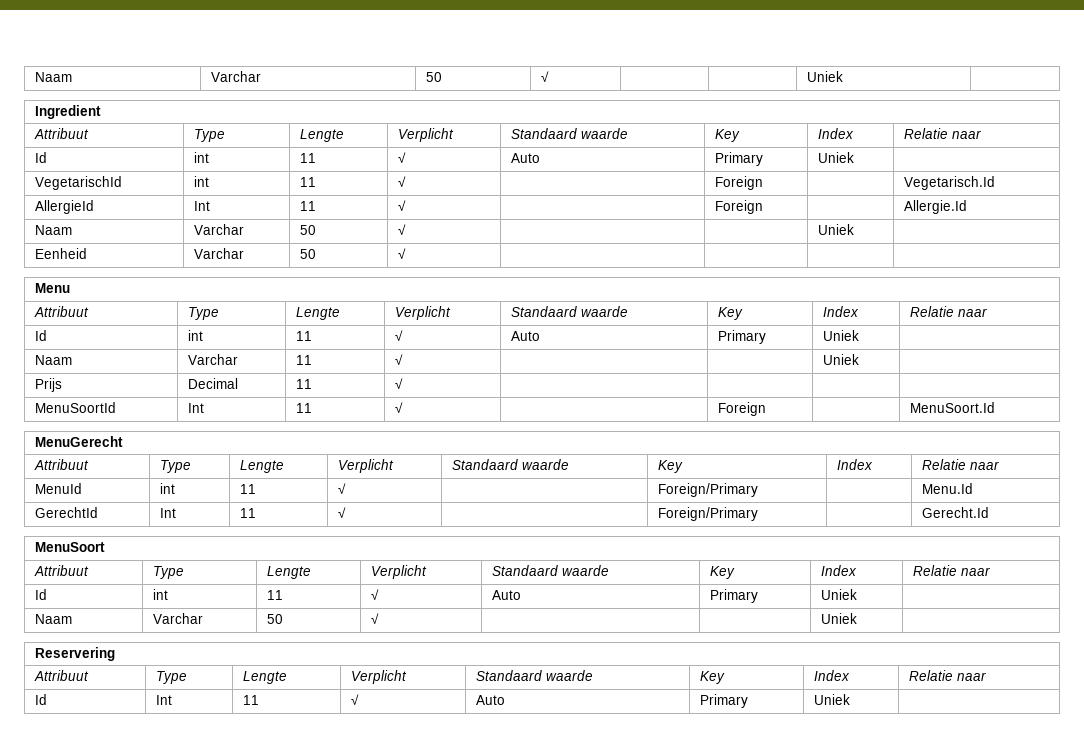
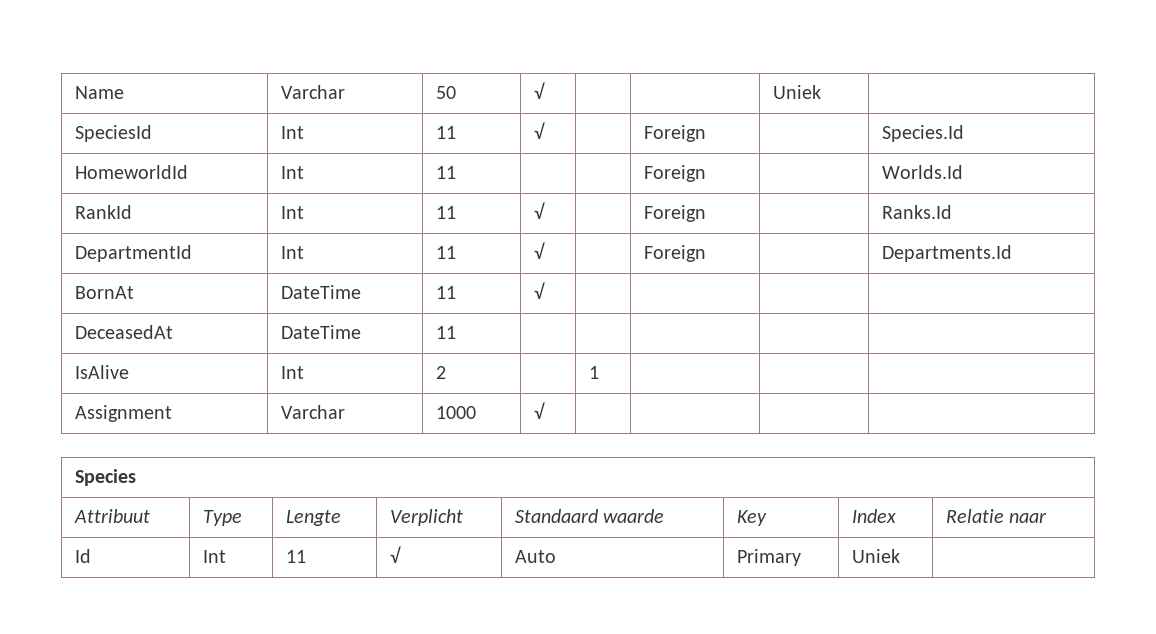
[35,72,73,82] [211,71,262,82] [426,72,443,82] [541,71,550,82] [807,71,844,82] [35,105,102,119] [34,128,90,139] [194,129,226,142] [300,129,345,142] [398,128,455,142] [511,128,629,139] [715,129,741,142] [818,128,855,139] [904,128,982,139] [35,152,48,163] [194,152,210,163] [300,153,317,163] [398,152,407,163] [511,153,541,163] [715,152,764,166] [818,152,855,163] [35,176,123,190] [194,176,210,187] [300,177,317,187] [398,176,407,187] [715,176,764,190] [904,176,996,190] [35,200,95,214] [194,201,211,211] [300,201,317,211] [398,200,407,211] [715,200,764,214] [904,200,968,214] [35,225,73,235] [194,224,245,235] [300,225,317,235] [398,224,407,235] [818,224,855,235] [35,248,88,259] [194,248,245,259] [300,249,317,259] [398,248,407,259] [35,283,71,293] [34,306,90,317] [188,307,220,320] [296,307,341,320] [395,306,452,320] [511,306,629,317] [718,307,744,320] [823,306,860,317] [910,306,988,317] [35,330,48,341] [188,330,204,341] [296,331,313,341] [395,330,404,341] [511,331,541,341] [718,330,767,344] [823,330,860,341] [35,355,73,365] [188,354,239,365] [296,355,313,365] [395,354,404,365] [823,354,860,365] [35,378,63,392] [188,378,239,389] [296,379,313,389] [395,378,404,389] [35,402,117,413] [188,403,205,413] [296,403,313,413] [395,402,404,413] [718,402,767,416] [910,402,996,413] [35,436,124,447] [34,459,90,470] [160,460,192,473] [240,460,285,473] [338,459,395,473] [452,459,570,470] [658,460,684,473] [837,459,874,470] [922,459,1000,470] [35,483,83,494] [160,483,176,494] [240,484,257,494] [338,483,347,494] [658,483,759,497] [922,483,974,494] [35,507,99,518] [160,508,177,518] [240,508,257,518] [338,507,347,518] [658,507,759,521] [922,507,990,518] [35,542,106,552] [34,565,90,576] [153,566,185,579] [267,566,312,579] [371,565,428,579] [492,565,610,576] [710,566,736,579] [821,565,858,576] [913,565,991,576] [35,589,48,600] [153,589,169,600] [267,590,284,600] [371,589,380,600] [492,590,522,600] [710,589,759,603] [821,589,858,600] [35,614,73,624] [153,613,204,624] [267,614,284,624] [371,613,380,624] [821,613,858,624] [35,647,116,661] Naam | Varchar | 50 | √ | | | Uniek | // Ingredient // Attribuut | Type | Lengte | Verplicht | Standaard waarde | Key | Index | Relatie naar // Id | int | 11 | √ | Auto | Primary | Uniek | // VegetarischId | int | 11 | √ | | Foreign | | Vegetarisch.Id // AllergieId | Int | 11 | √ | | Foreign | | Allergie.Id // Naam | Varchar | 50 | √ | | | Uniek | // Eenheid | Varchar | 50 | √ | | | | // Menu // Attribuut | Type | Lengte | Verplicht | Standaard waarde | Key | Index | Relatie naar // Id | int | 11 | √ | Auto | Primary | Uniek | // Naam | Varchar | 11 | √ | | | Uniek | // Prijs | Decimal | 11 | √ | | | | // MenuSoortId | Int | 11 | √ | | Foreign | | MenuSoort.Id // MenuGerecht // Attribuut | Type | Lengte | Verplicht | Standaard waarde | Key | Index | Relatie naar // MenuId | int | 11 | √ | | Foreign/Primary | | Menu.Id // GerechtId | Int | 11 | √ | | Foreign/Primary | | Gerecht.Id // MenuSoort // Attribuut | Type | Lengte | Verplicht | Standaard waarde | Key | Index | Relatie naar // Id | int | 11 | √ | Auto | Primary | Uniek | // Naam | Varchar | 50 | √ | | | Uniek | // Reservering -> [74,86,124,99] [280,85,345,99] [435,86,456,99] [533,82,545,99] [772,85,821,99] [74,125,152,142] [280,126,304,139] [435,126,456,139] [533,122,545,139] [643,125,706,142] [881,125,964,142] [74,165,188,179] [280,166,304,179] [435,166,456,179] [643,165,706,182] [881,165,963,179] [74,205,132,219] [280,206,304,219] [435,206,456,219] [533,202,545,219] [643,205,706,222] [881,205,952,219] [74,245,192,262] [280,246,304,259] [435,246,456,259] [533,242,545,259] [643,245,706,262] [881,245,1012,262] [74,286,134,299] [280,285,361,299] [435,286,456,299] [533,282,545,299] [74,325,173,339] [280,325,361,339] [435,326,456,339] [74,365,129,379] [280,366,304,379] [435,366,446,379] [588,366,599,379] [74,405,172,422] [280,405,345,419] [435,406,476,419] [533,402,545,419] [74,469,136,486] Name | Varchar | 50 | √ | | | Uniek | // SpeciesId | Int | 11 | √ | | Foreign | | Species.Id // HomeworldId | Int | 11 | | | Foreign | | Worlds.Id // RankId | Int | 11 | √ | | Foreign | | Ranks.Id // DepartmentId | Int | 11 | √ | | Foreign | | Departments.Id // BornAt | DateTime | 11 | √ | | | | // DeceasedAt | DateTime | 11 | | | | | // IsAlive | Int | 2 | | 1 | | | // Assignment | Varchar | 1000 | √ | | | | // Species

